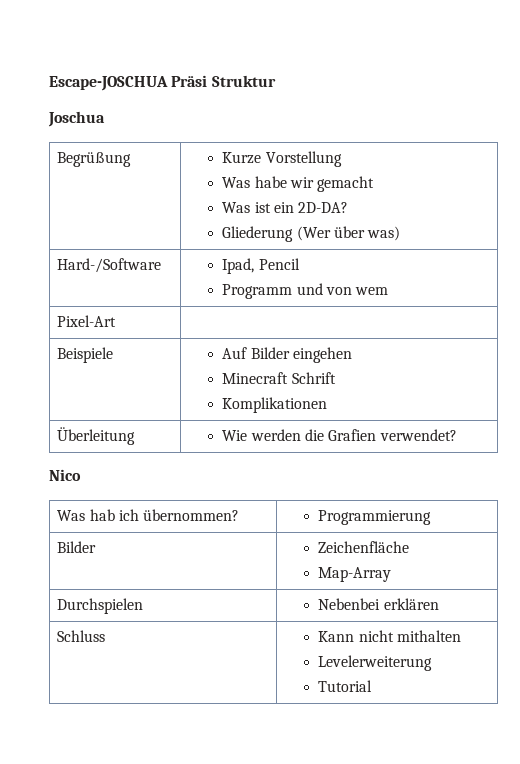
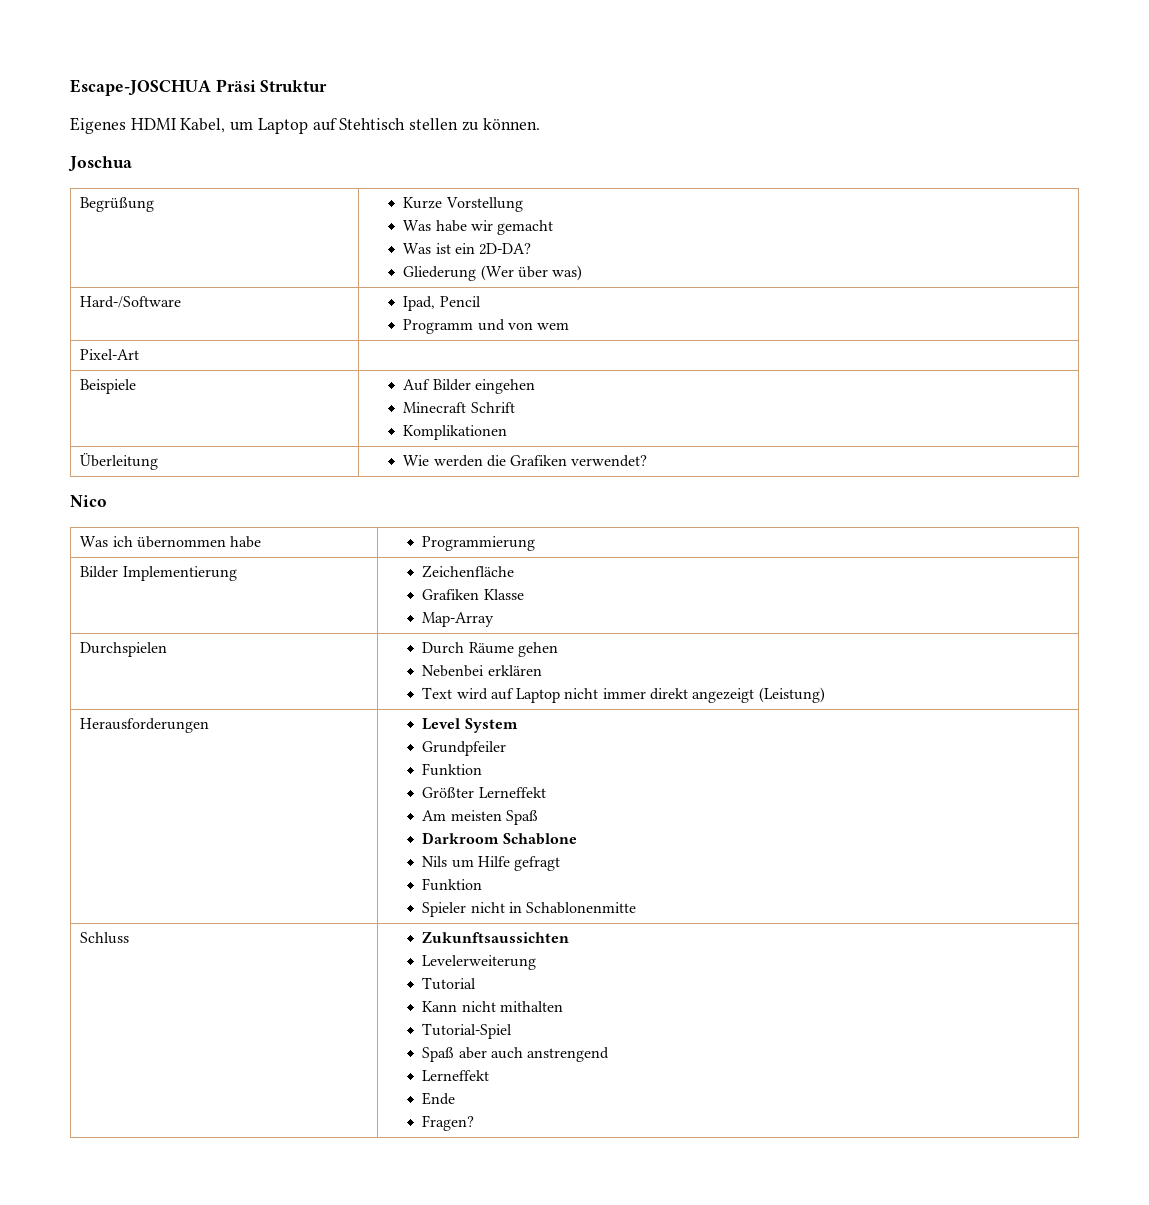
(276, 81) none -> [70,117,540,134] // Eigenes HDMI Kabel, um Laptop auf Stehtisch stellen zu können.
[328,429,377,441] Grafien -> [510,455,568,466] Grafiken
[89,509,240,521] hab ich übernommen? -> [112,536,262,548] ich übernommen habe
(97, 547) none -> [122,566,237,581] Implementierung
(410, 547) none -> [422,589,524,600] // Grafiken Klasse
(144, 606) none -> [422,642,558,657] Durch Räume gehen //
[57,630,106,642] [318,630,462,642] [318,655,433,671] [318,680,373,692] // Schluss | Kann nicht mithalten // Levelerweiterung // Tutorial -> [422,687,825,703] [80,718,210,733] [422,718,518,733] [422,741,507,756] [422,763,483,776] [422,787,546,798] [422,810,538,825] [422,832,577,845] [422,856,561,871] [422,878,483,891] [422,902,637,917] [80,932,130,944] [422,931,570,943] [422,955,537,970] [422,977,477,990] [422,1001,563,1012] [422,1023,513,1039] [422,1047,610,1062] [422,1070,490,1081] [422,1092,456,1105] [422,1115,475,1131] // Text wird auf Laptop nicht immer direkt angezeigt (Leistung) // Herausforderungen | Level System // Grundpfeiler // Funktion // Größter Lerneffekt // Am meisten Spaß // Darkroom Schablone // Nils um Hilfe gefragt // Funktion // Spieler nicht in Schablonenmitte // Schluss | Zukunftsaussichten // Levelerweiterung // Tutorial // Kann nicht mithalten // Tutorial-Spiel // Spaß aber auch anstrengend // Lerneffekt // Ende // Fragen?

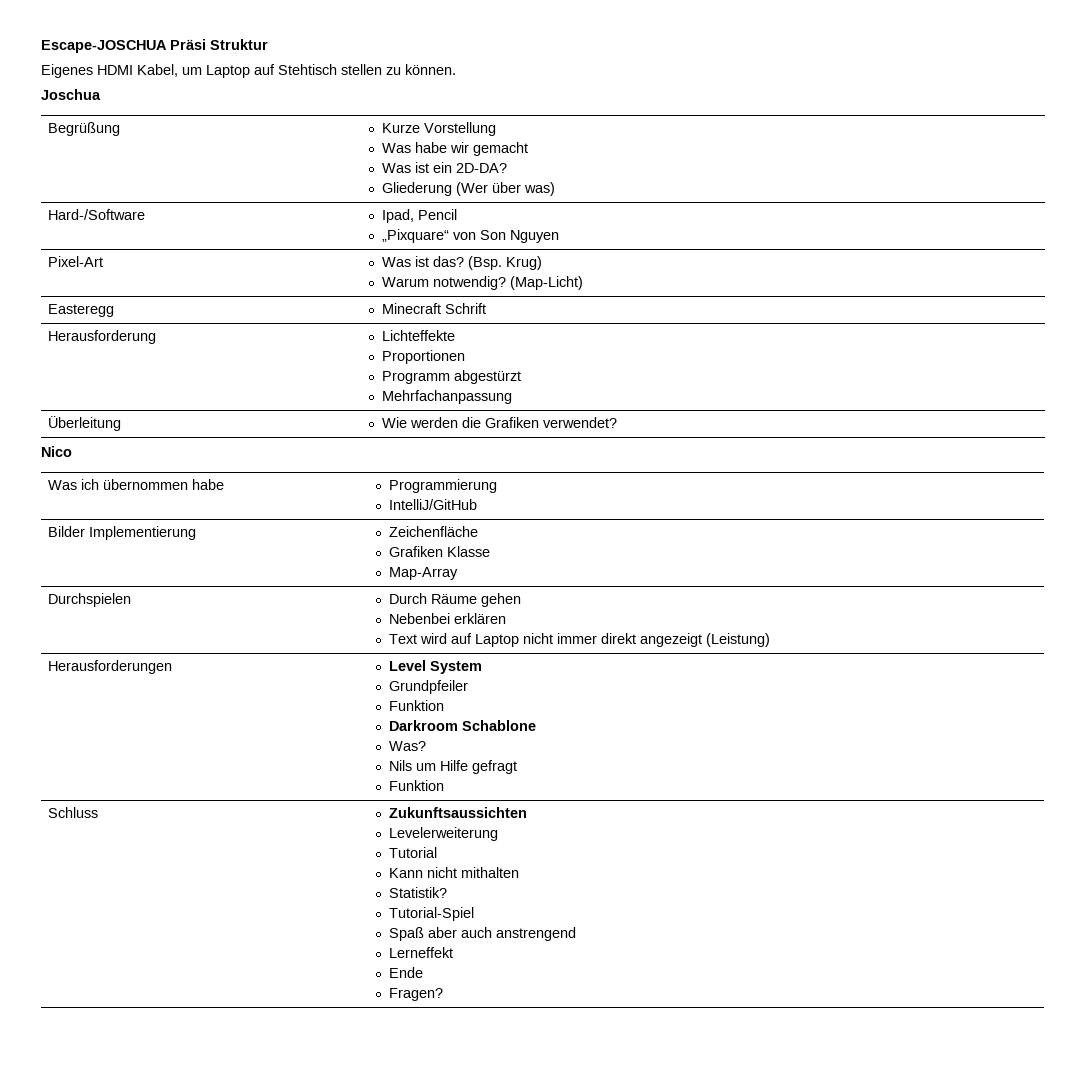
[403,319,570,334] [80,349,140,360] [80,379,137,394] [403,379,535,394] [403,402,515,413] [403,425,508,440] Programm und von wem // Pixel-Art | // Beispiele | Auf Bilder eingehen // Minecraft Schrift // Komplikationen -> [381,229,559,243] [48,256,104,267] [381,256,542,270] [381,276,583,290] [48,304,115,317] [381,303,486,314] [48,330,157,344] [381,330,455,341] [381,350,465,364] [381,370,521,384] [381,390,512,404] „Pixquare“ von Son Nguyen // Pixel-Art | Was ist das? (Bsp. Krug) // Warum notwendig? (Map-Licht) // Easteregg | Minecraft Schrift // Herausforderung | Lichteffekte // Proportionen // Programm abgestürzt // Mehrfachanpassung
(536, 543) none -> [388,499,477,510] // IntelliJ/GitHub
[422,787,546,798] [422,810,538,825] // Größter Lerneffekt // Am meisten Spaß -> (444, 705) none
(577, 839) none -> [388,741,426,751] // Was?
[422,902,637,917] // Spieler nicht in Schablonenmitte -> (444, 785) none
(563, 1006) none -> [388,887,447,898] // Statistik?

